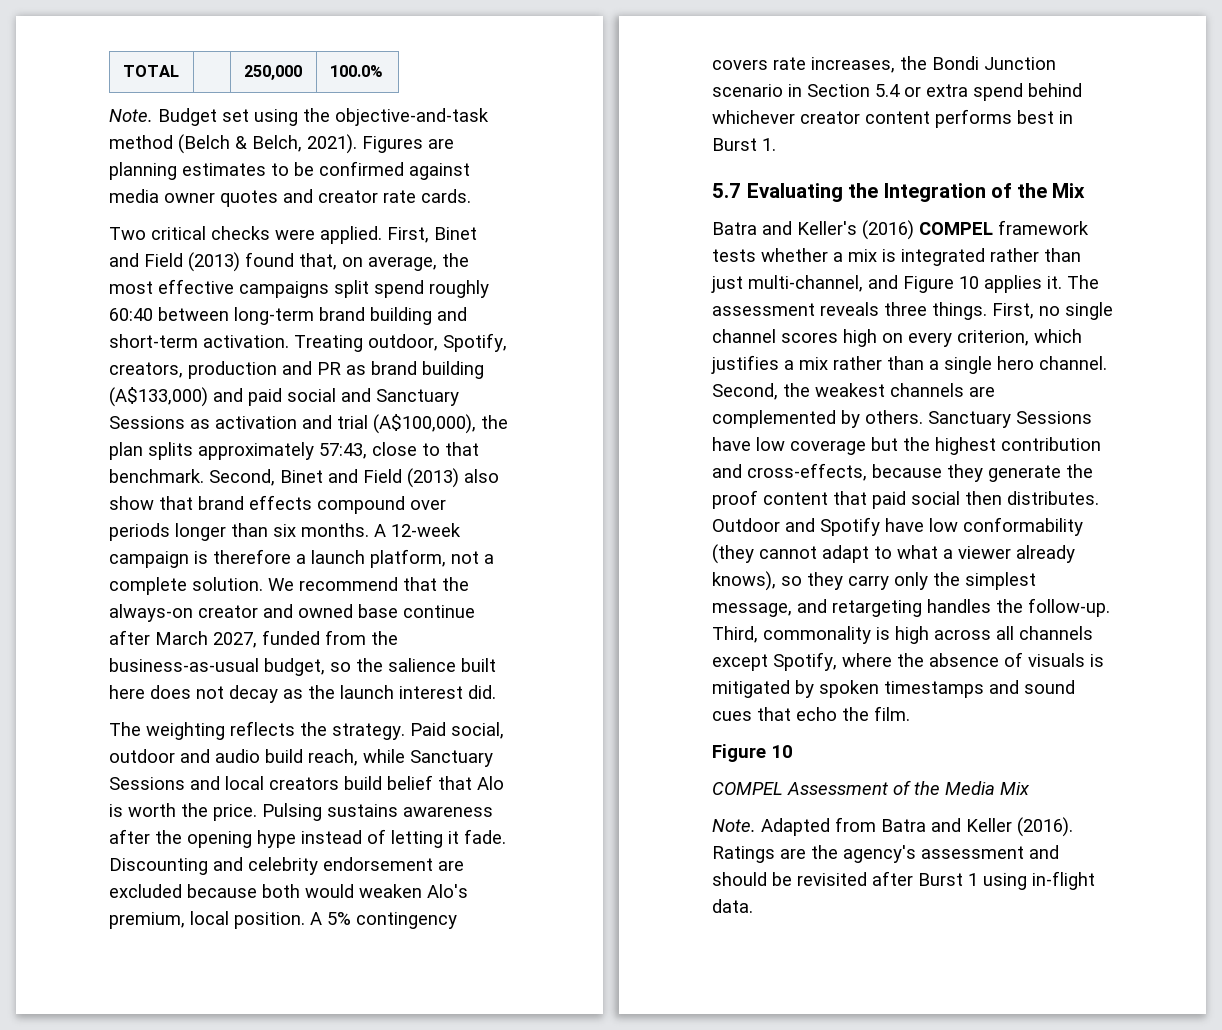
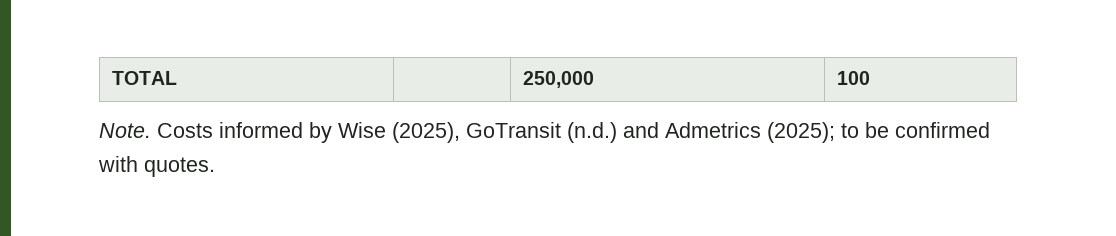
[329,65,383,77] [109,108,489,126] [109,134,454,154] [109,161,470,180] [109,189,471,207] [109,226,477,244] [109,252,469,272] [109,279,489,298] [109,307,467,325] [109,333,507,352] [109,361,484,379] [109,387,459,407] [109,414,508,434] [109,442,479,460] [109,468,499,488] [109,495,446,514] [109,523,461,541] [109,549,494,568] [109,577,469,595] [109,604,475,622] [109,630,398,648] [109,658,496,676] [109,685,496,703] [109,721,504,740] [109,749,493,767] [109,775,504,790] [109,803,493,821] [109,829,506,848] [109,857,464,875] [109,884,468,898] [109,911,457,929] [712,56,1056,73] [712,83,1082,101] [712,109,1073,128] [712,138,776,151] [712,183,1086,202] [712,220,1089,240] [712,248,1081,266] [711,275,1099,293] [712,302,1113,320] [712,329,1082,347] [711,355,1107,374] [712,383,995,400] [712,410,1092,428] [712,437,1101,455] [712,463,1093,482] [712,490,1099,509] [712,517,1083,536] [712,544,1075,564] [712,571,1036,591] [712,598,1110,617] [712,626,1093,644] [712,652,1104,671] [712,680,1075,698] [712,706,910,721] [712,744,793,762] [712,780,1030,795] [712,817,1073,837] [712,845,1059,863] [712,871,1095,890] [712,899,753,913] 100.0% // Note. Budget set using the objective-and-task method (Belch & Belch, 2021). Figures are planning estimates to be confirmed against media owner quotes and creator rate cards. // Two critical checks were applied. First, Binet and Field (2013) found that, on average, the most effective campaigns split spend roughly 60:40 between long-term brand building and short-term activation. Treating outdoor, Spotify, creators, production and PR as brand building (A$133,000) and paid social and Sanctuary Sessions as activation and trial (A$100,000), the plan splits approximately 57:43, close to that benchmark. Second, Binet and Field (2013) also show that brand effects compound over periods longer than six months. A 12-week campaign is therefore a launch platform, not a complete solution. We recommend that the always-on creator and owned base continue after March 2027, funded from the business-as-usual budget, so the salience built here does not decay as the launch interest did. // The weighting reflects the strategy. Paid social, outdoor and audio build reach, while Sanctuary Sessions and local creators build belief that Alo is worth the price. Pulsing sustains awareness after the opening hype instead of letting it fade. Discounting and celebrity endorsement are excluded because both would weaken Alo's premium, local position. A 5% contingency covers rate increases, the Bondi Junction scenario in Section 5.4 or extra spend behind whichever creator content performs best in Burst 1. // 5.7 Evaluating the Integration of the Mix // Batra and Keller's (2016) COMPEL framework tests whether a mix is integrated rather than just multi-channel, and Figure 10 applies it. The assessment reveals three things. First, no single channel scores high on every criterion, which justifies a mix rather than a single hero channel. Second, the weakest channels are complemented by others. Sanctuary Sessions have low coverage but the highest contribution and cross-effects, because they generate the proof content that paid social then distributes. Outdoor and Spotify have low conformability (they cannot adapt to what a viewer already knows), so they carry only the simplest message, and retargeting handles the follow-up. Third, commonality is high across all channels except Spotify, where the absence of visuals is mitigated by spoken timestamps and sound cues that echo the film. // Figure 10 // COMPEL Assessment of the Media Mix // Note. Adapted from Batra and Keller (2016). Ratings are the agency's assessment and should be revisited after Burst 1 using in-flight data. -> [837,71,871,85] [99,122,990,143] [98,156,215,177] 100 // Note. Costs informed by Wise (2025), GoTransit (n.d.) and Admetrics (2025); to be confirmed with quotes.

